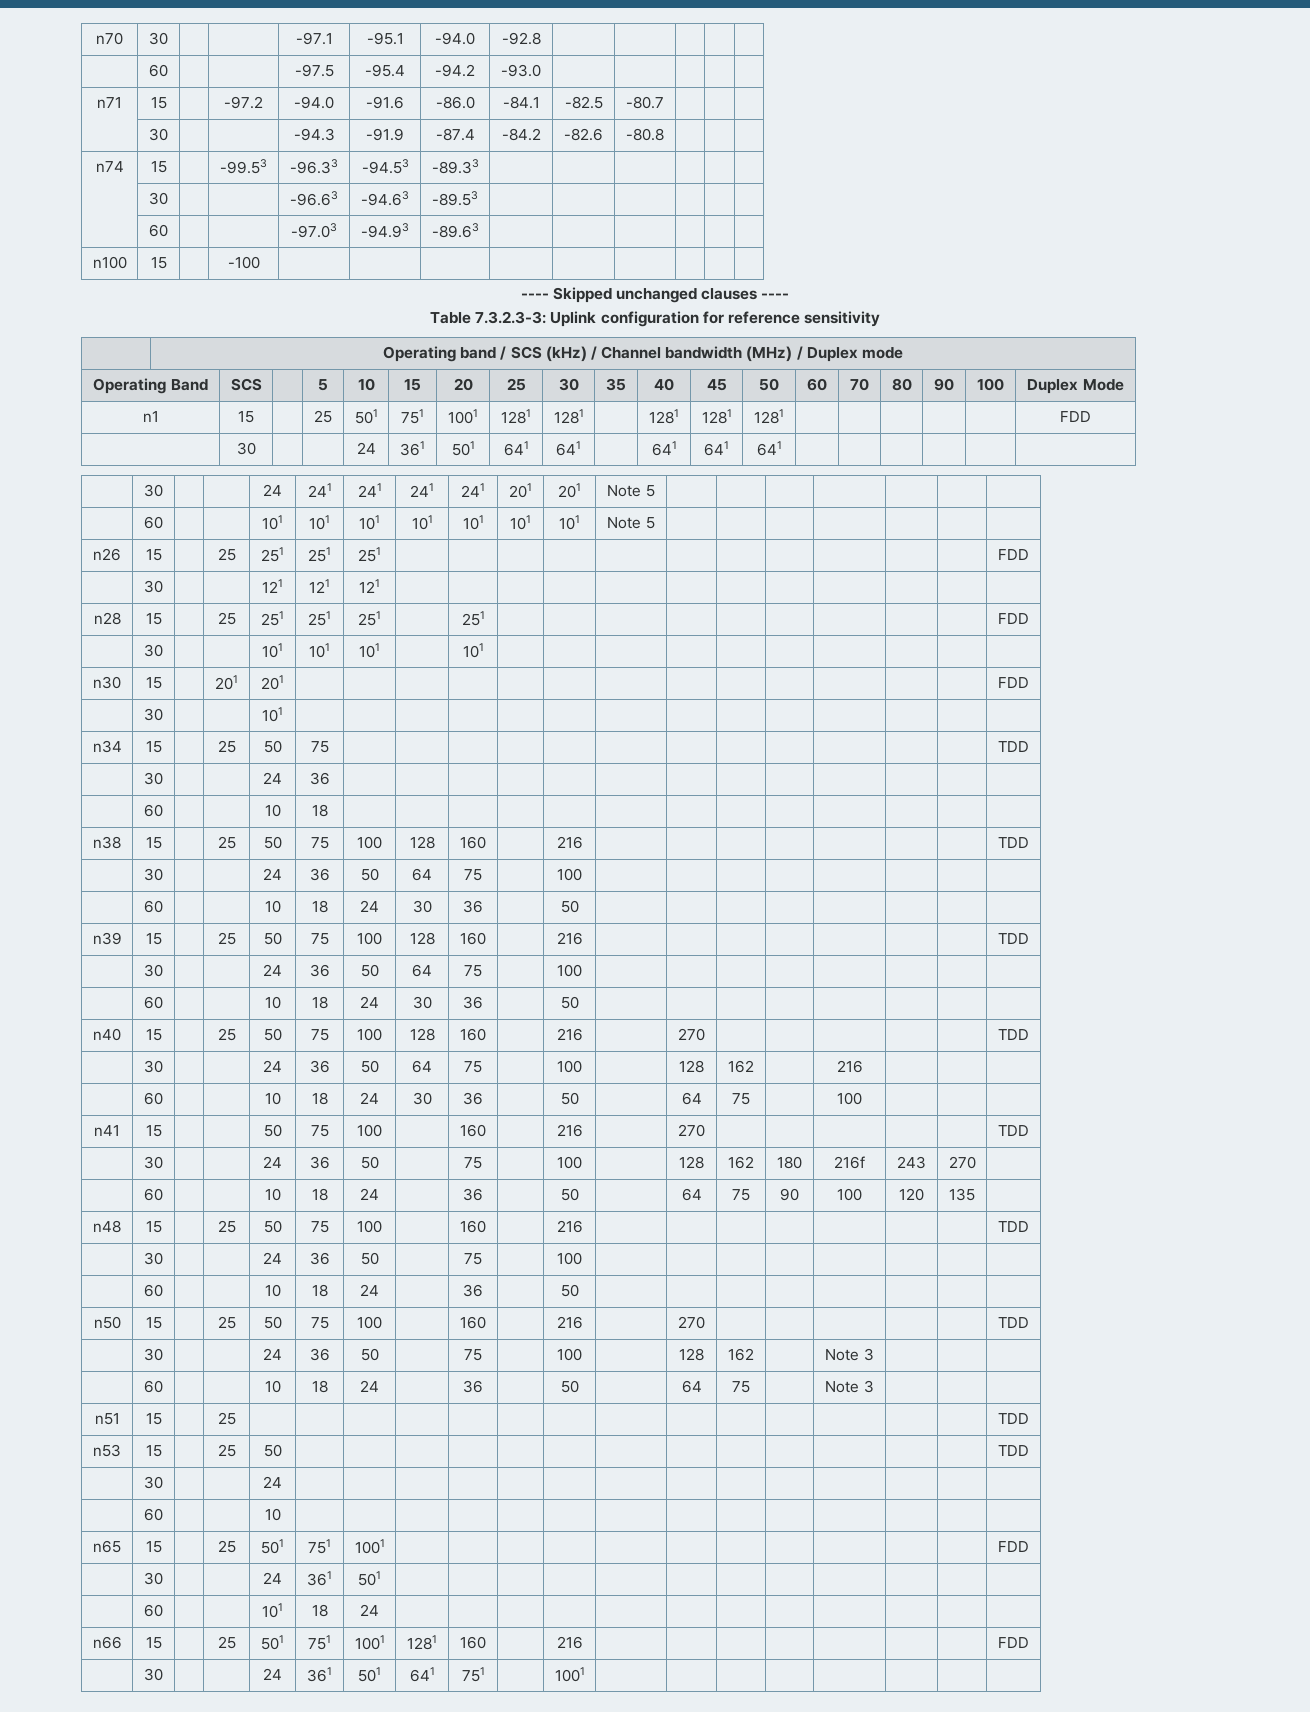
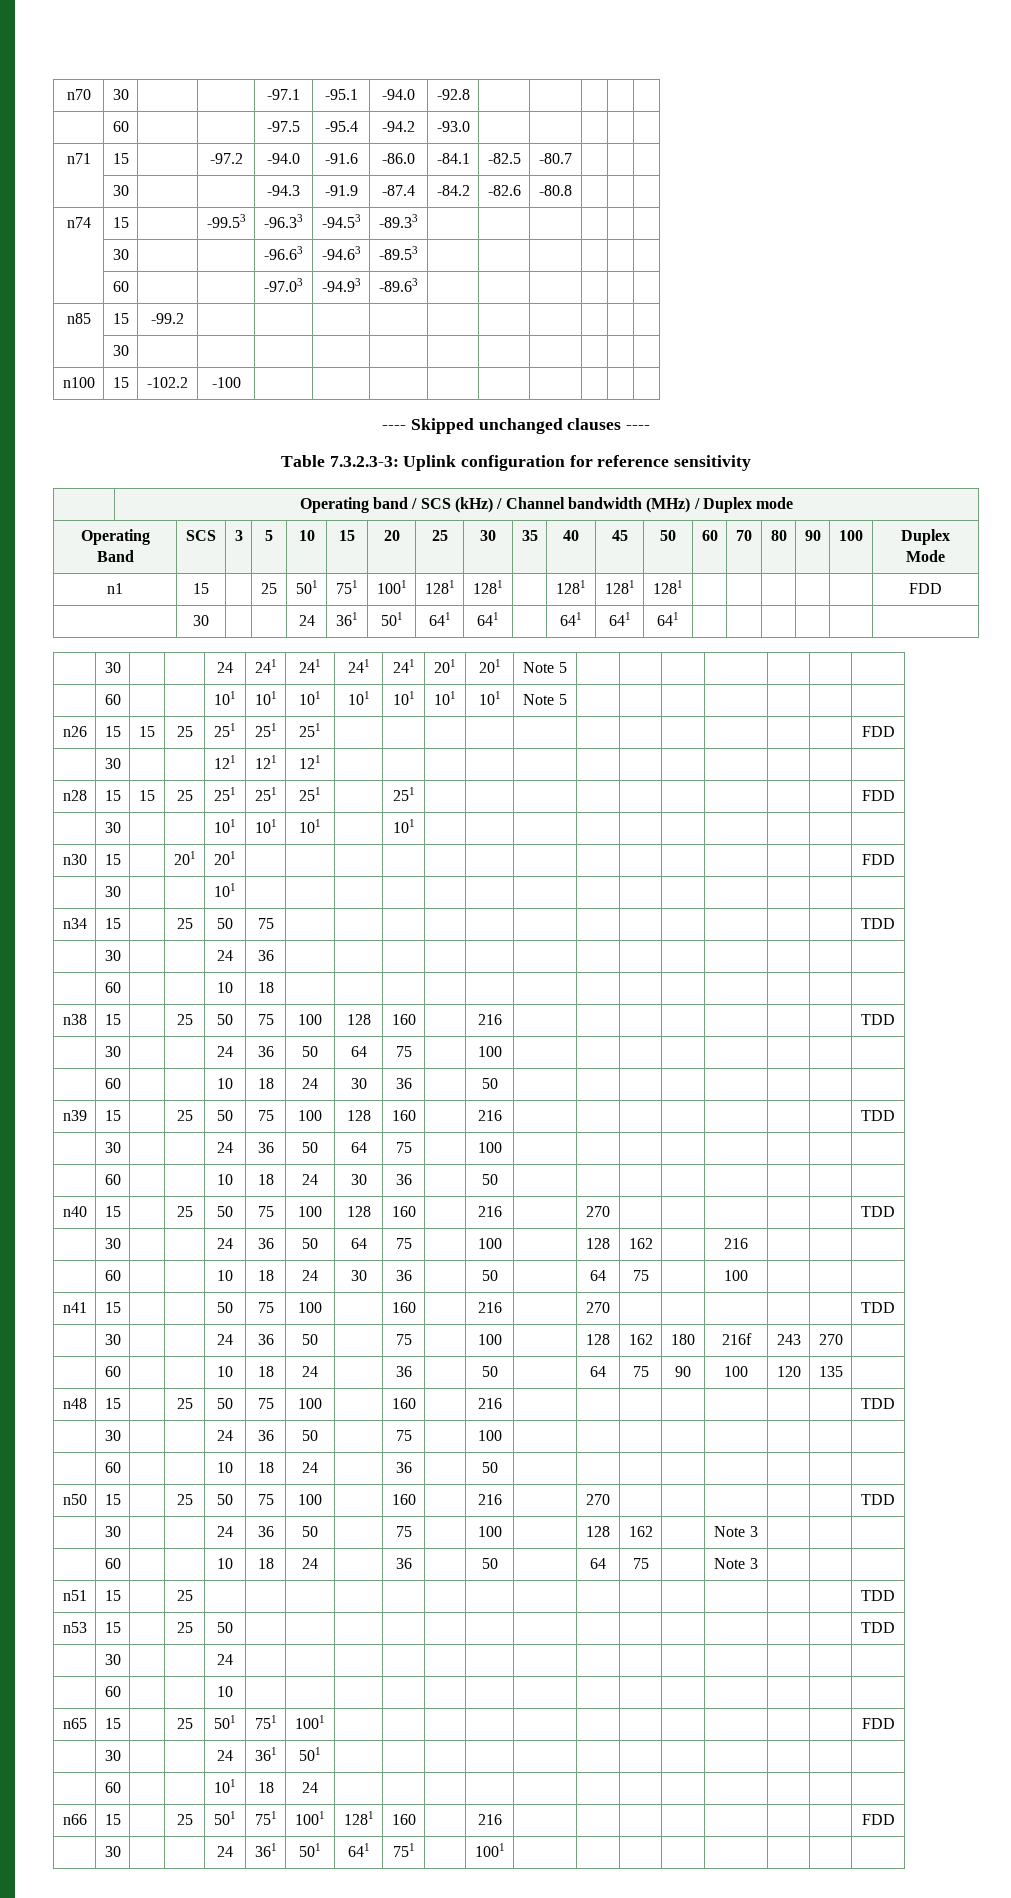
(479, 230) none -> [66,313,91,324] [112,313,129,324] [151,313,184,324] [112,345,129,356] // n85 | 15 | -99.2 | | | | | | | | | | // | 30 | | | | | | | | | | |
(167, 263) none -> [147,377,188,388] -102.2
(262, 384) none -> [234,530,243,541] 3
(162, 555) none -> [139,726,155,737] 15
(162, 619) none -> [139,790,155,801] 15

